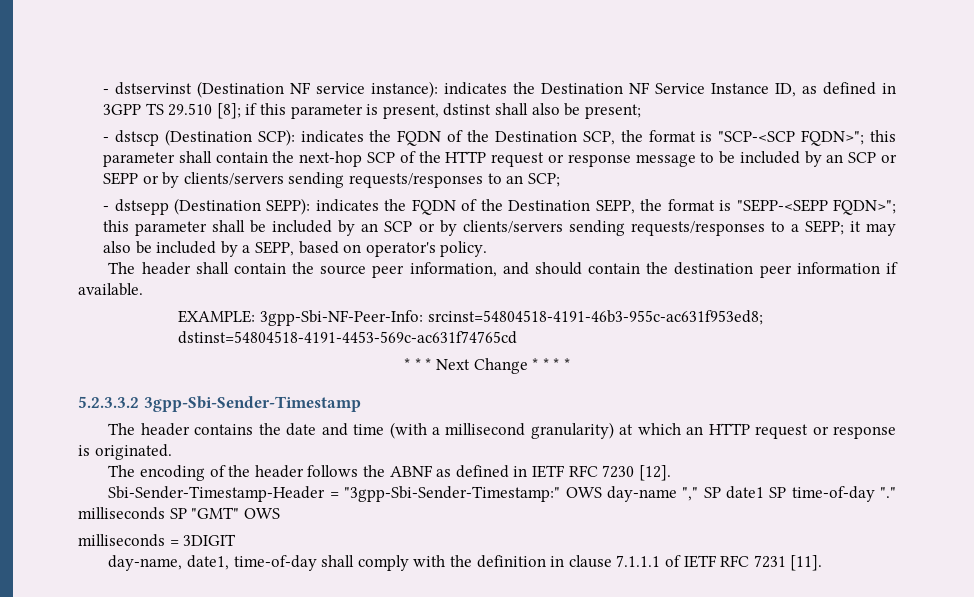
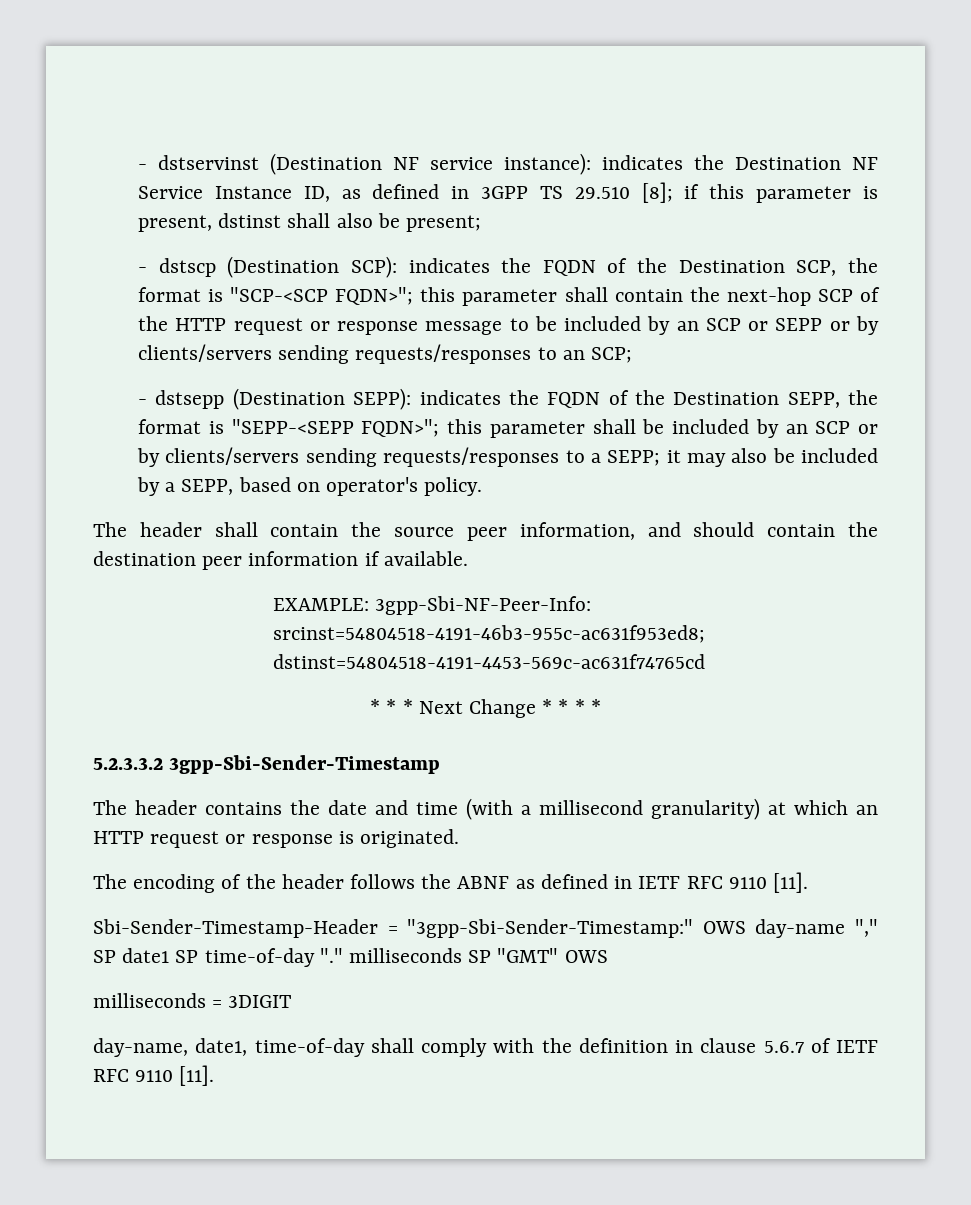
[602,465,671,481] 7230 [12]. -> [728,872,808,893] 9110 [11].
[616,555,661,567] 7.1.1.1 -> [763,1041,804,1053] 5.6.7
[753,555,786,568] 7231 -> [135,1070,174,1082] 9110

